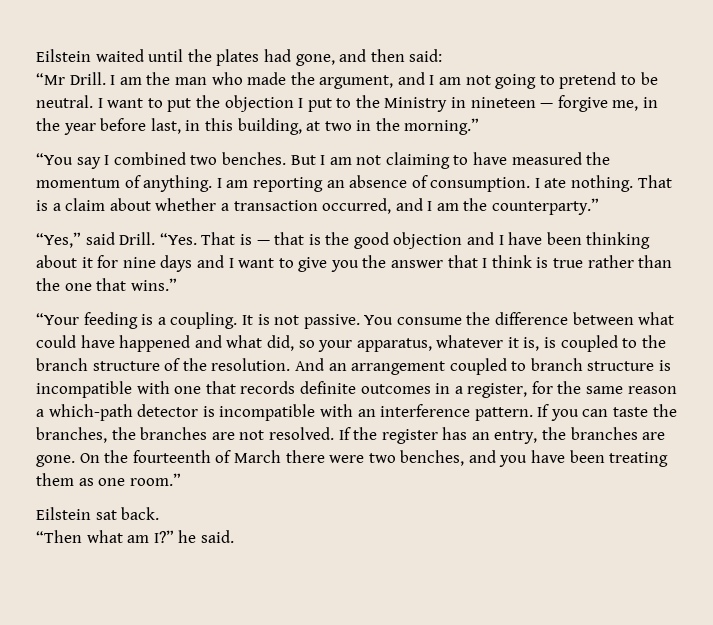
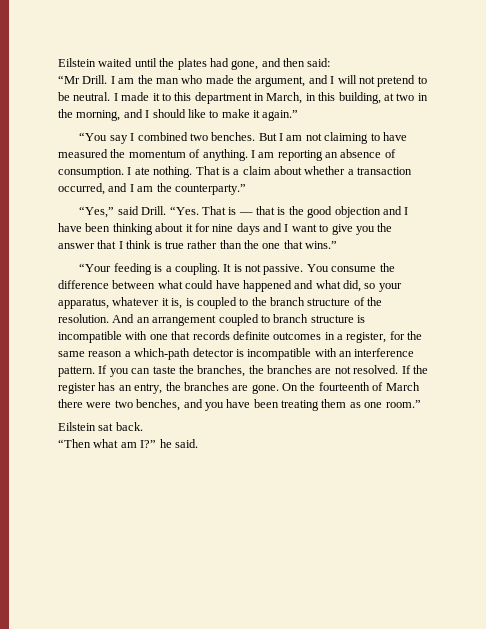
[439,74,555,89] am not going to -> [337,75,375,84] will not
[107,95,659,112] [36,118,181,135] want to put the objection I put to the Ministry in nineteen — forgive me, in the year before last, -> [121,92,303,104] made it to this department in March,
[404,118,480,135] morning.” -> [76,109,299,121] morning, and I should like to make it again.”

